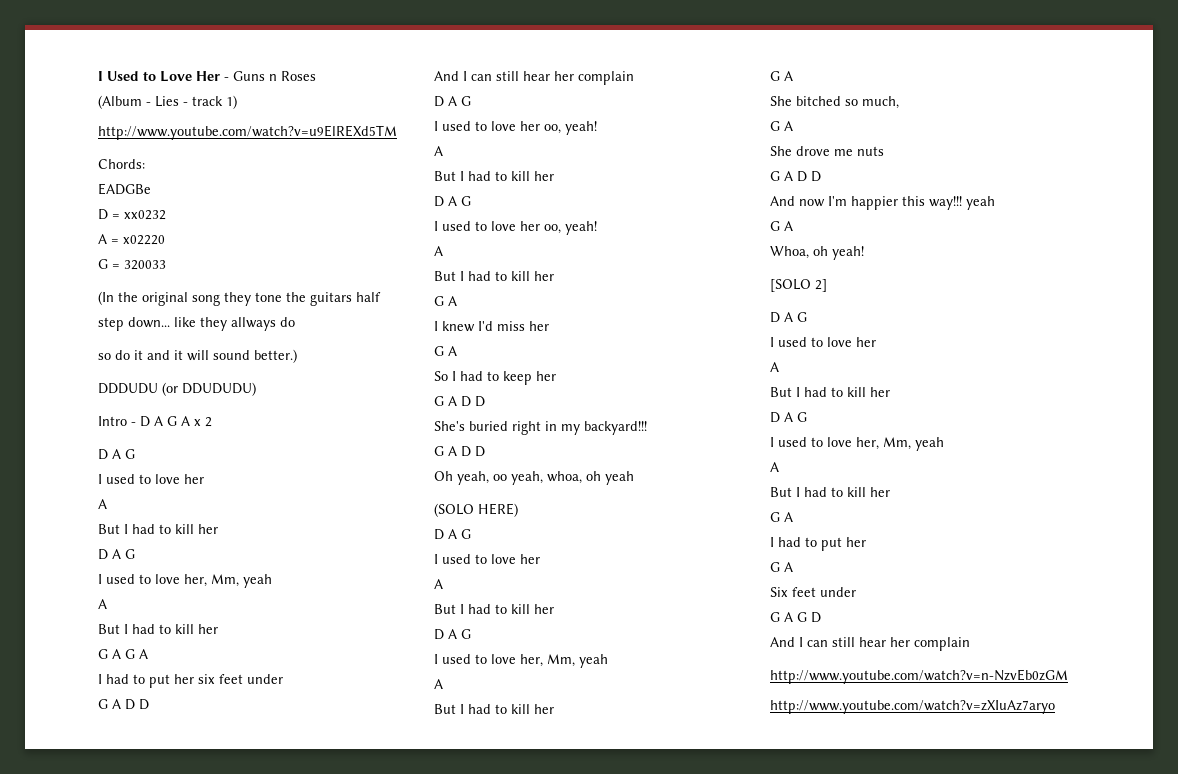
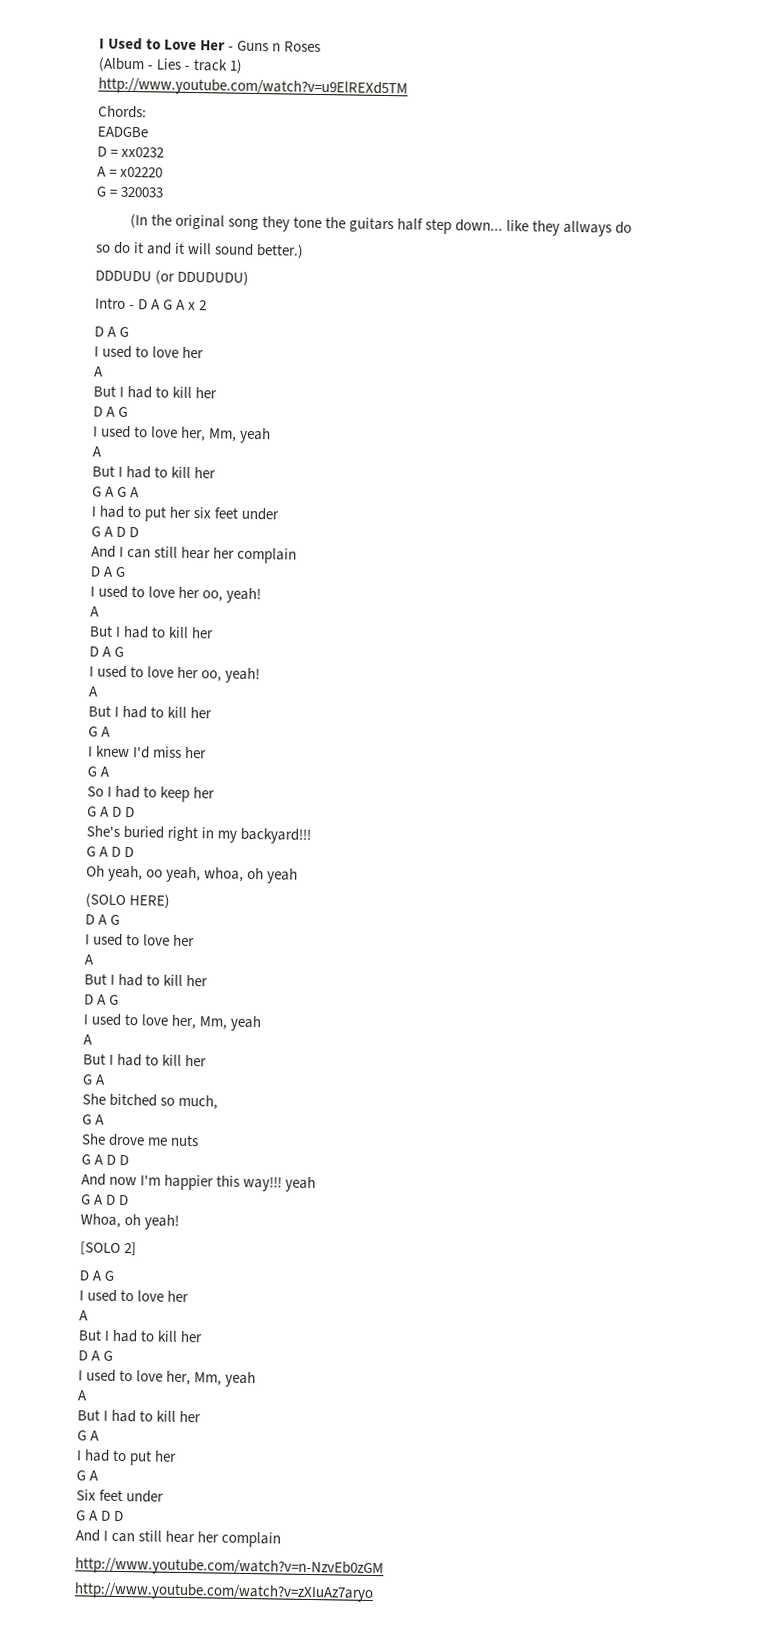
(793, 226) none -> [106,1194,130,1206] D D
[797,612,807,622] G -> [101,1510,112,1521] D

